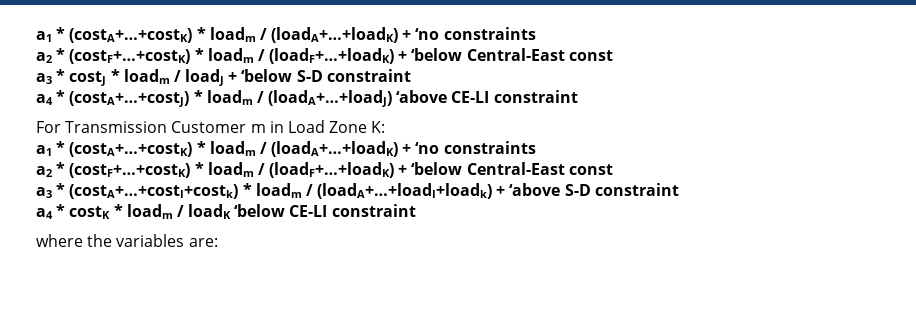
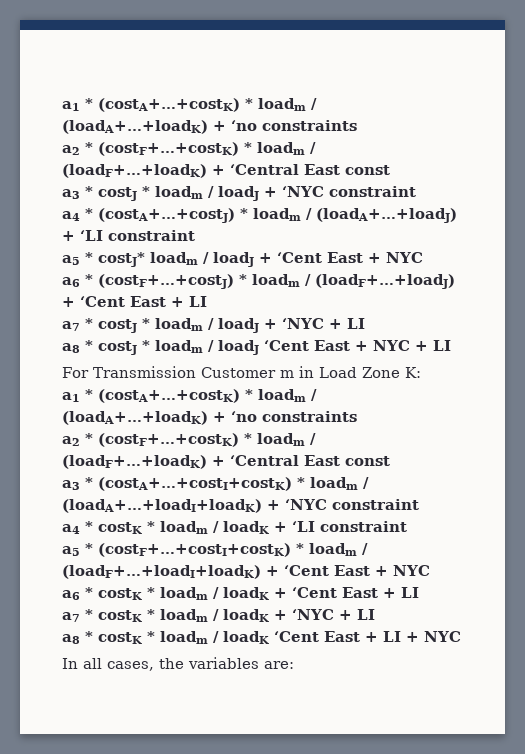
[411,48,565,61] ‘below Central-East -> [230,164,340,175] ‘Central East
[241,69,323,82] ‘below S-D -> [282,186,324,197] ‘NYC
[396,90,578,103] ‘above CE-LI constraint -> [62,230,195,241] [62,252,423,267] [62,274,455,289] [62,296,207,307] [62,318,365,333] [62,340,451,355] + ‘LI constraint // a5 * costJ* loadm / loadJ + ‘Cent East + NYC // a6 * (costF+…+costJ) * loadm / (loadF+…+loadJ) + ‘Cent East + LI // a7 * costJ * loadm / loadJ + ‘NYC + LI // a8 * costJ * loadm / loadJ ‘Cent East + NYC + LI
[411,162,613,175] [36,183,591,199] ‘below Central-East const // a3 * (costA+…+costI+costk) * loadm / (loadA+…+loadI+loadk) + ‘above S-D -> [230,455,390,466] [62,477,369,491] [62,499,327,513] ‘Central East const // a3 * (costA+…+costI+costK) * loadm / (loadA+…+loadI+loadK) + ‘NYC
[234,204,416,217] [36,234,83,247] ‘below CE-LI constraint // where -> [274,521,407,532] [62,543,368,557] [62,565,430,579] [62,587,419,600] [62,609,375,622] [62,631,461,644] [62,658,154,671] + ‘LI constraint // a5 * (costF+…+costI+costK) * loadm / (loadF+…+loadI+loadK) + ‘Cent East + NYC // a6 * costK * loadm / loadK + ‘Cent East + LI // a7 * costK * loadm / loadK + ‘NYC + LI // a8 * costK * loadm / loadK ‘Cent East + LI + NYC // In all cases,

